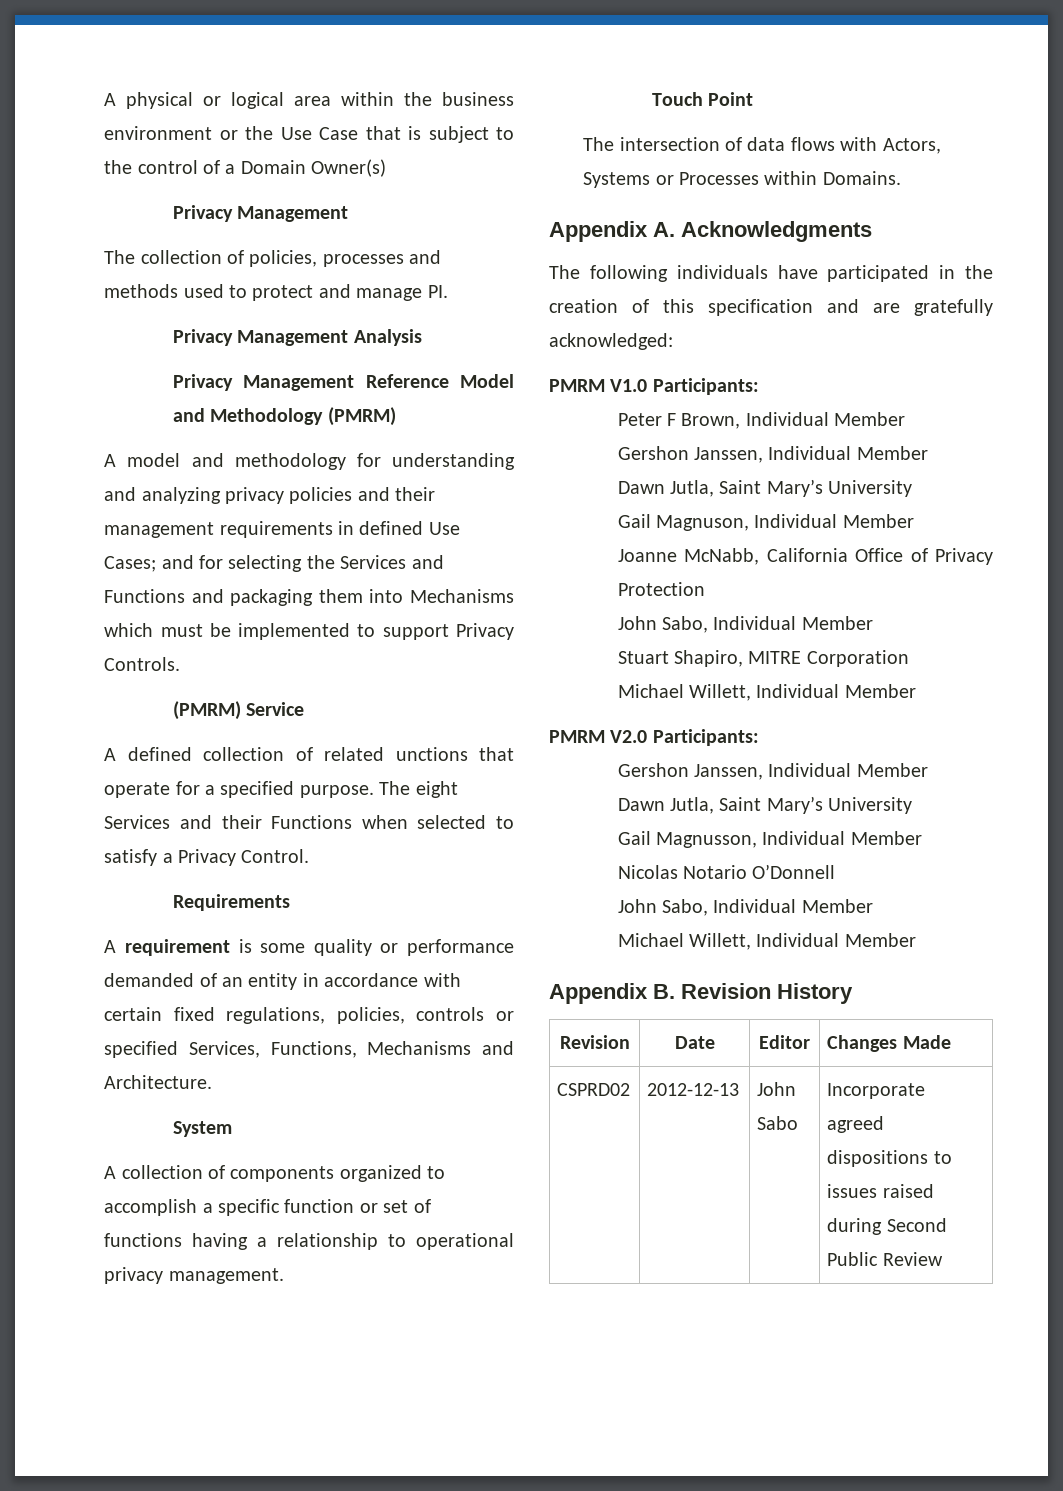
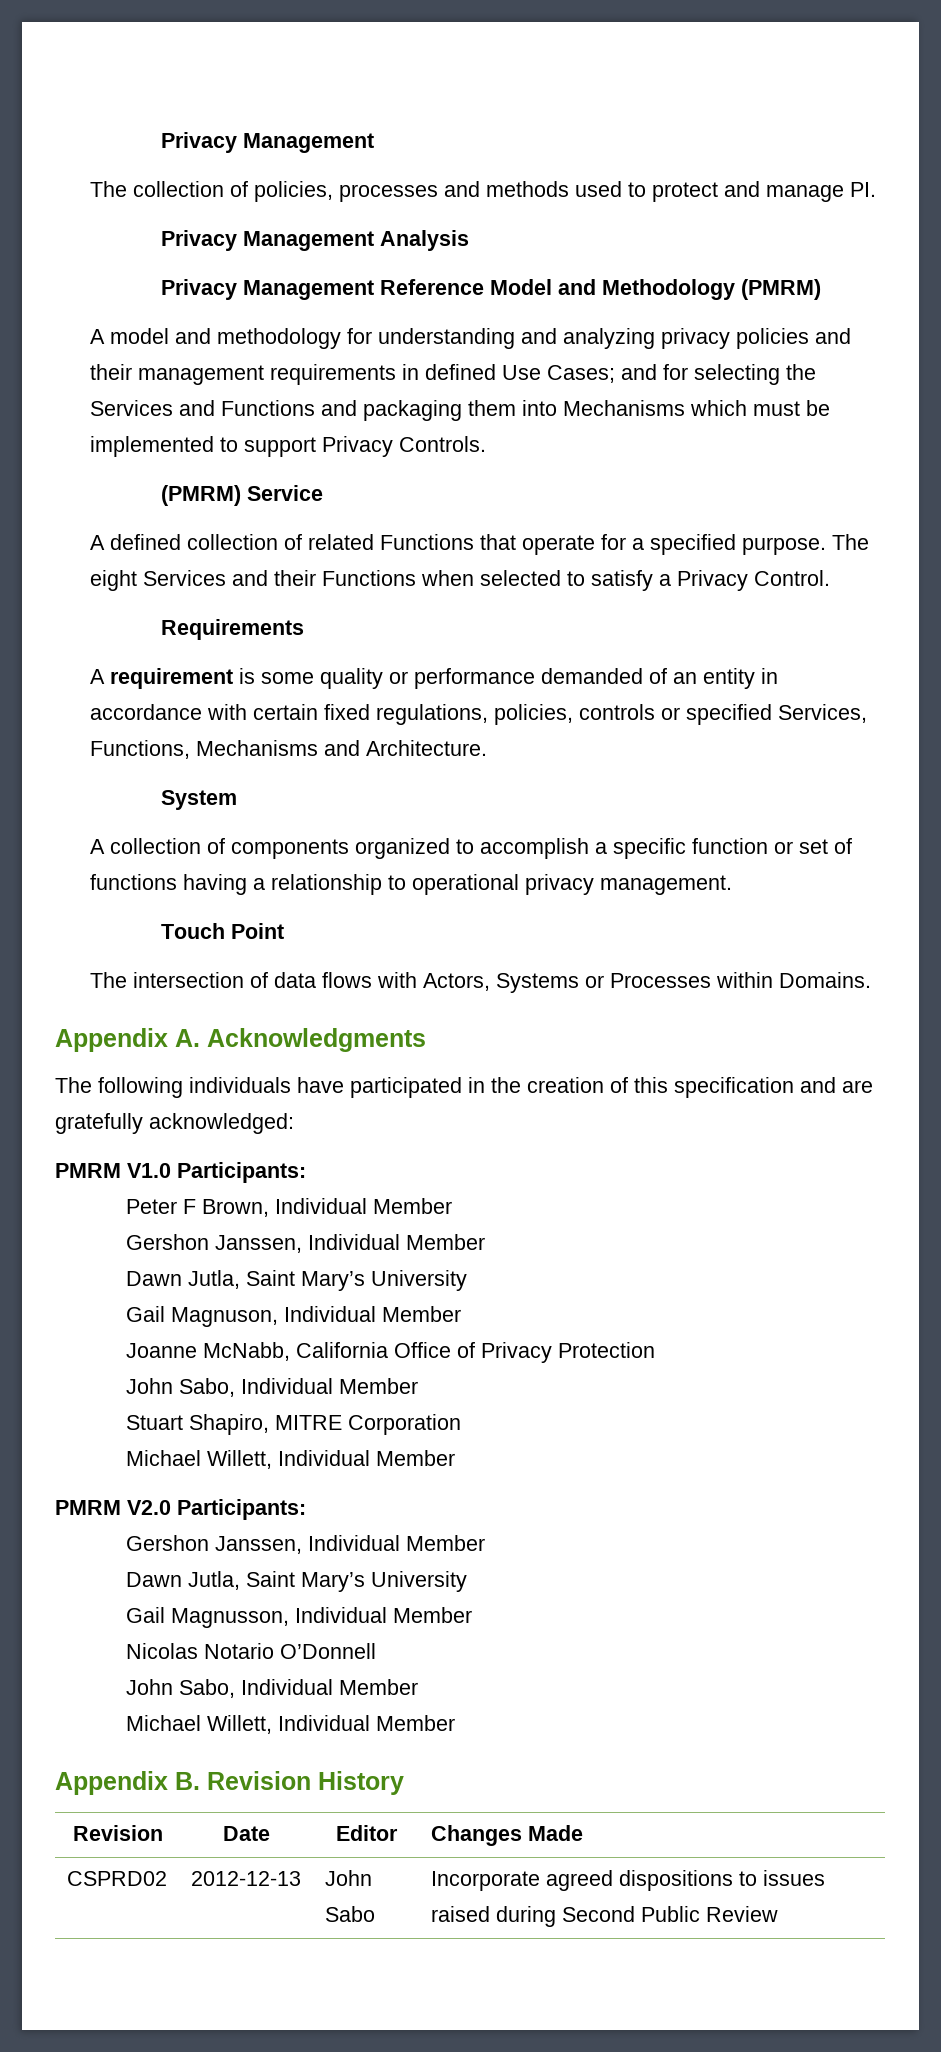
[104,92,514,109] [104,126,514,143] [104,159,387,177] A physical or logical area within the business environment or the Use Case that is subject to the control of a Domain Owner(s) // -> (161, 142) none
[395,747,468,761] unctions -> [380,534,475,550] Functions

